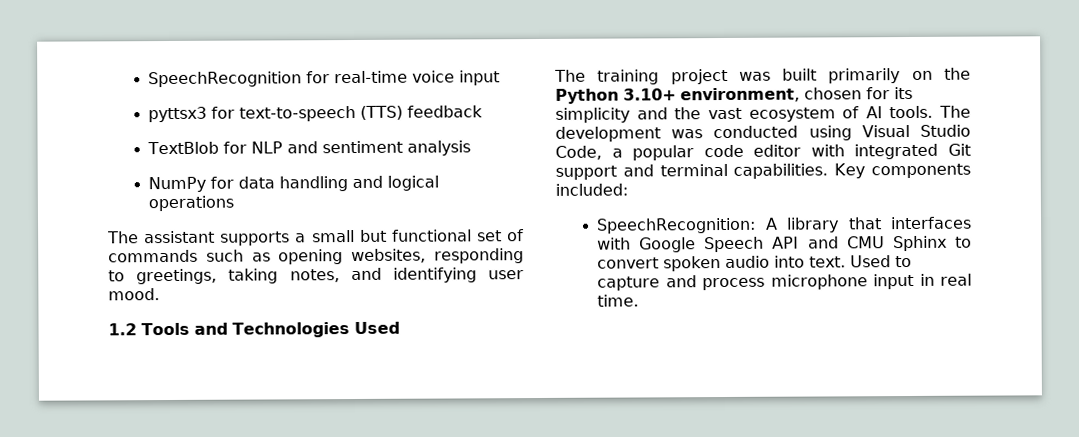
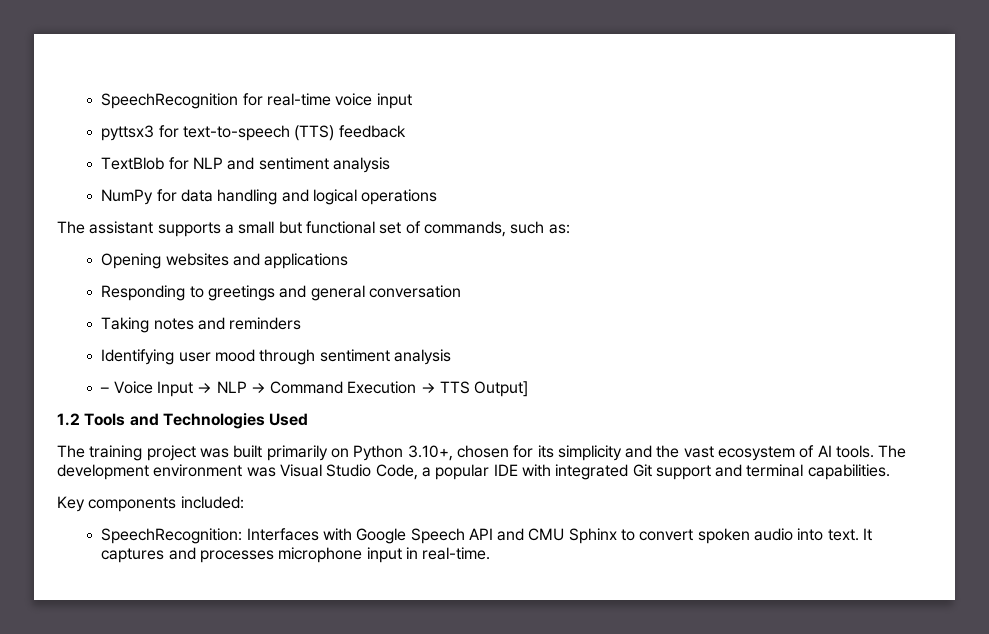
[108,248,524,265] [108,267,524,285] [108,288,160,301] commands such as opening websites, responding to greetings, taking notes, and identifying user mood. -> [423,221,570,237] [101,253,349,269] [101,285,461,301] [101,317,302,333] [101,349,451,365] [100,381,529,397] commands, such as: // Opening websites and applications // Responding to greetings and general conversation // Taking notes and reminders // Identifying user mood through sentiment analysis // – Voice Input → NLP → Command Execution → TTS Output]
[944,67,971,80] [555,87,800,104] the Python 3.10+ environment, -> [353,445,453,461] Python 3.10+,
[671,125,852,141] was conducted using -> [153,464,276,477] environment was
[703,144,802,158] code editor -> [493,464,518,476] IDE
(829, 171) none -> (890, 472) //
[764,216,972,233] A library that interfaces -> [246,528,319,541] Interfaces
[850,255,913,268] [597,275,766,291] Used to capture and process -> [863,528,873,541] [101,547,274,563] It captures and processes
[940,273,972,286] [597,294,640,307] real time. -> [422,547,491,560] real-time.

